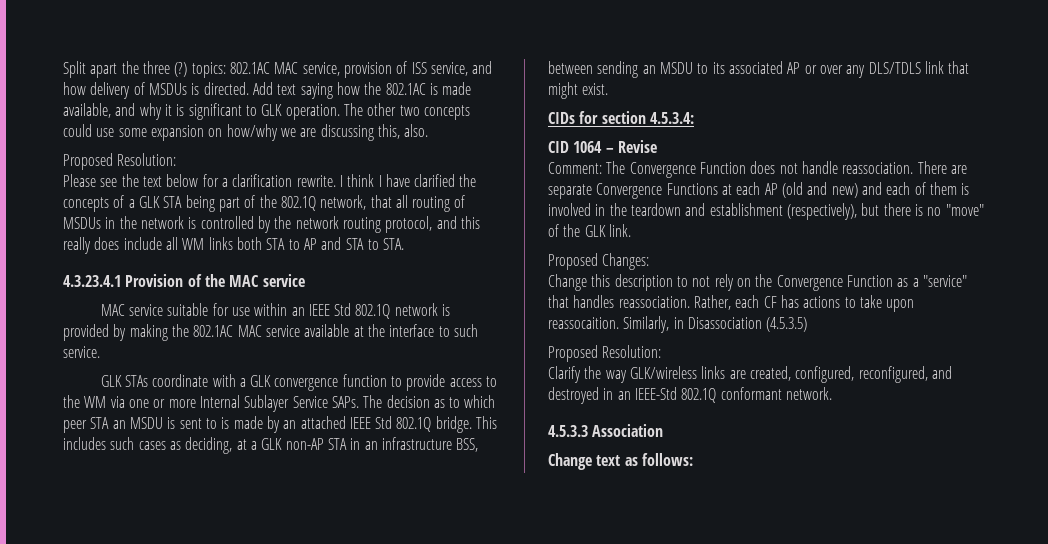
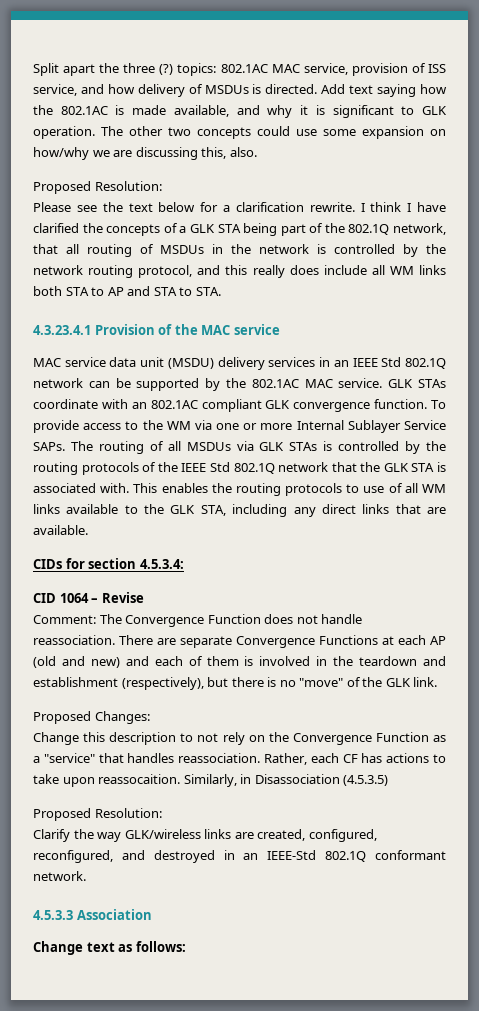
[167,303,288,316] suitable for use within -> [109,357,331,370] data unit (MSDU) delivery services in
[442,304,451,316] [63,324,478,341] is provided by making the 802.1AC MAC service available at the interface to such -> [88,378,333,391] can be supported by the 802.1AC MAC
(100, 352) // -> (383, 383) none
[239,374,403,391] a GLK convergence function to -> [131,399,446,412] an 802.1AC compliant GLK convergence function. To
[386,395,496,408] [63,416,498,433] [63,437,479,454] [548,61,970,78] [548,82,609,99] decision as to which peer STA an MSDU is sent to is made by an attached IEEE Std 802.1Q bridge. This includes such cases as deciding, at a GLK non-AP STA in an infrastructure BSS, between sending an MSDU to its associated AP or over any DLS/TDLS link that might exist. -> [98,441,447,454] [33,462,446,475] [33,483,447,496] [33,504,447,517] [33,525,88,535] routing of all MSDUs via GLK STAs is controlled by the routing protocols of the IEEE Std 802.1Q network that the GLK STA is associated with. This enables the routing protocols to use of all WM links available to the GLK STA, including any direct links that are available.

